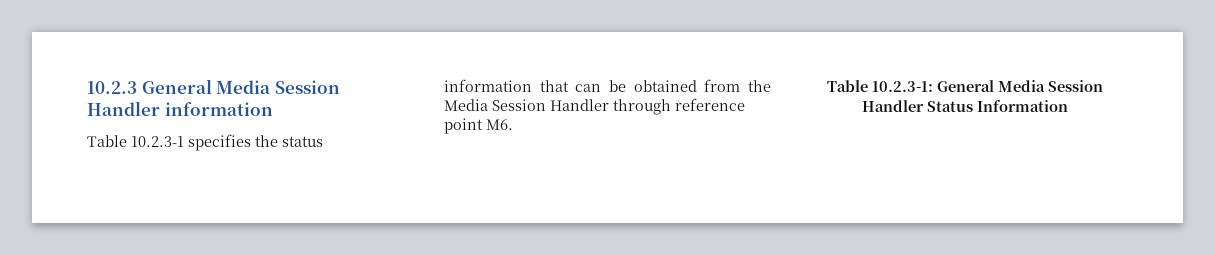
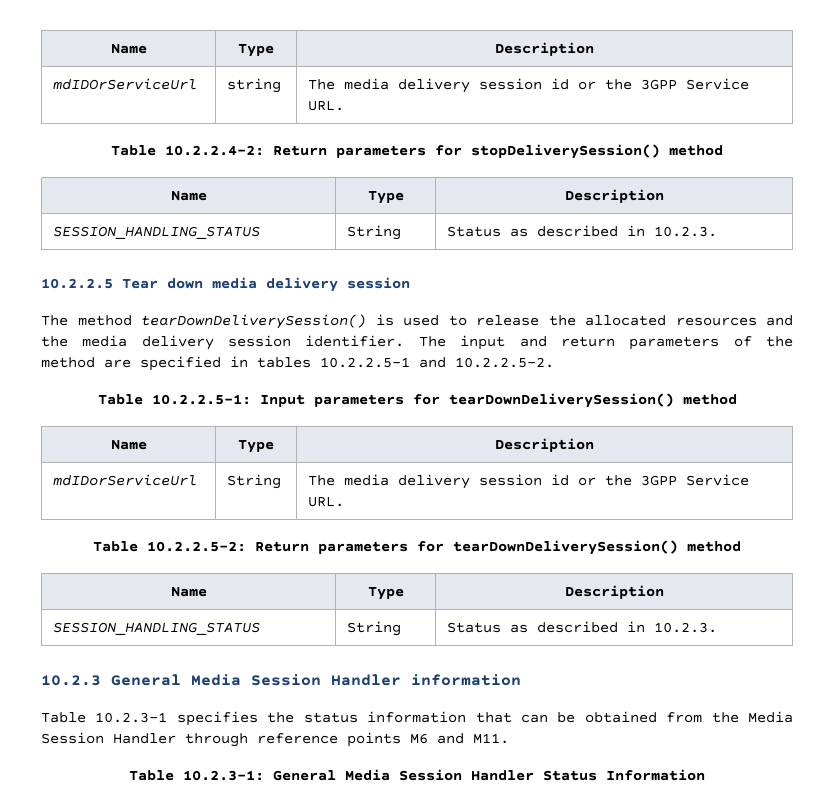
(87, 87) none -> [110,44,147,54] [238,44,274,57] [495,42,594,56] [52,78,197,90] [226,78,281,93] [307,78,749,93] [307,100,344,111] [111,144,723,159] [170,191,207,201] [367,191,404,204] [564,189,664,203] [52,226,260,239] [346,225,401,240] [446,225,717,237] [41,277,410,292] [41,314,793,329] [41,335,793,350] [41,356,554,371] [97,393,737,408] [110,440,147,450] [238,440,274,453] [495,438,594,452] [52,474,197,486] [226,474,281,489] [307,474,749,489] [307,496,344,507] [93,540,741,555] [170,587,207,597] [367,587,404,600] [564,585,664,599] [52,622,260,635] [346,621,401,636] [446,621,717,633] Name | Type | Description // mdIDOrServiceUrl | string | The media delivery session id or the 3GPP Service URL. // Table 10.2.2.4-2: Return parameters for stopDeliverySession() method // Name | Type | Description // SESSION_HANDLING_STATUS | String | Status as described in 10.2.3. // 10.2.2.5 Tear down media delivery session // The method tearDownDeliverySession() is used to release the allocated resources and the media delivery session identifier. The input and return parameters of the method are specified in tables 10.2.2.5-1 and 10.2.2.5-2. // Table 10.2.2.5-1: Input parameters for tearDownDeliverySession() method // Name | Type | Description // mdIDorServiceUrl | String | The media delivery session id or the 3GPP Service URL. // Table 10.2.2.5-2: Return parameters for tearDownDeliverySession() method // Name | Type | Description // SESSION_HANDLING_STATUS | String | Status as described in 10.2.3. //
[444,118,513,134] point M6. -> [347,732,509,747] points M6 and M11.

